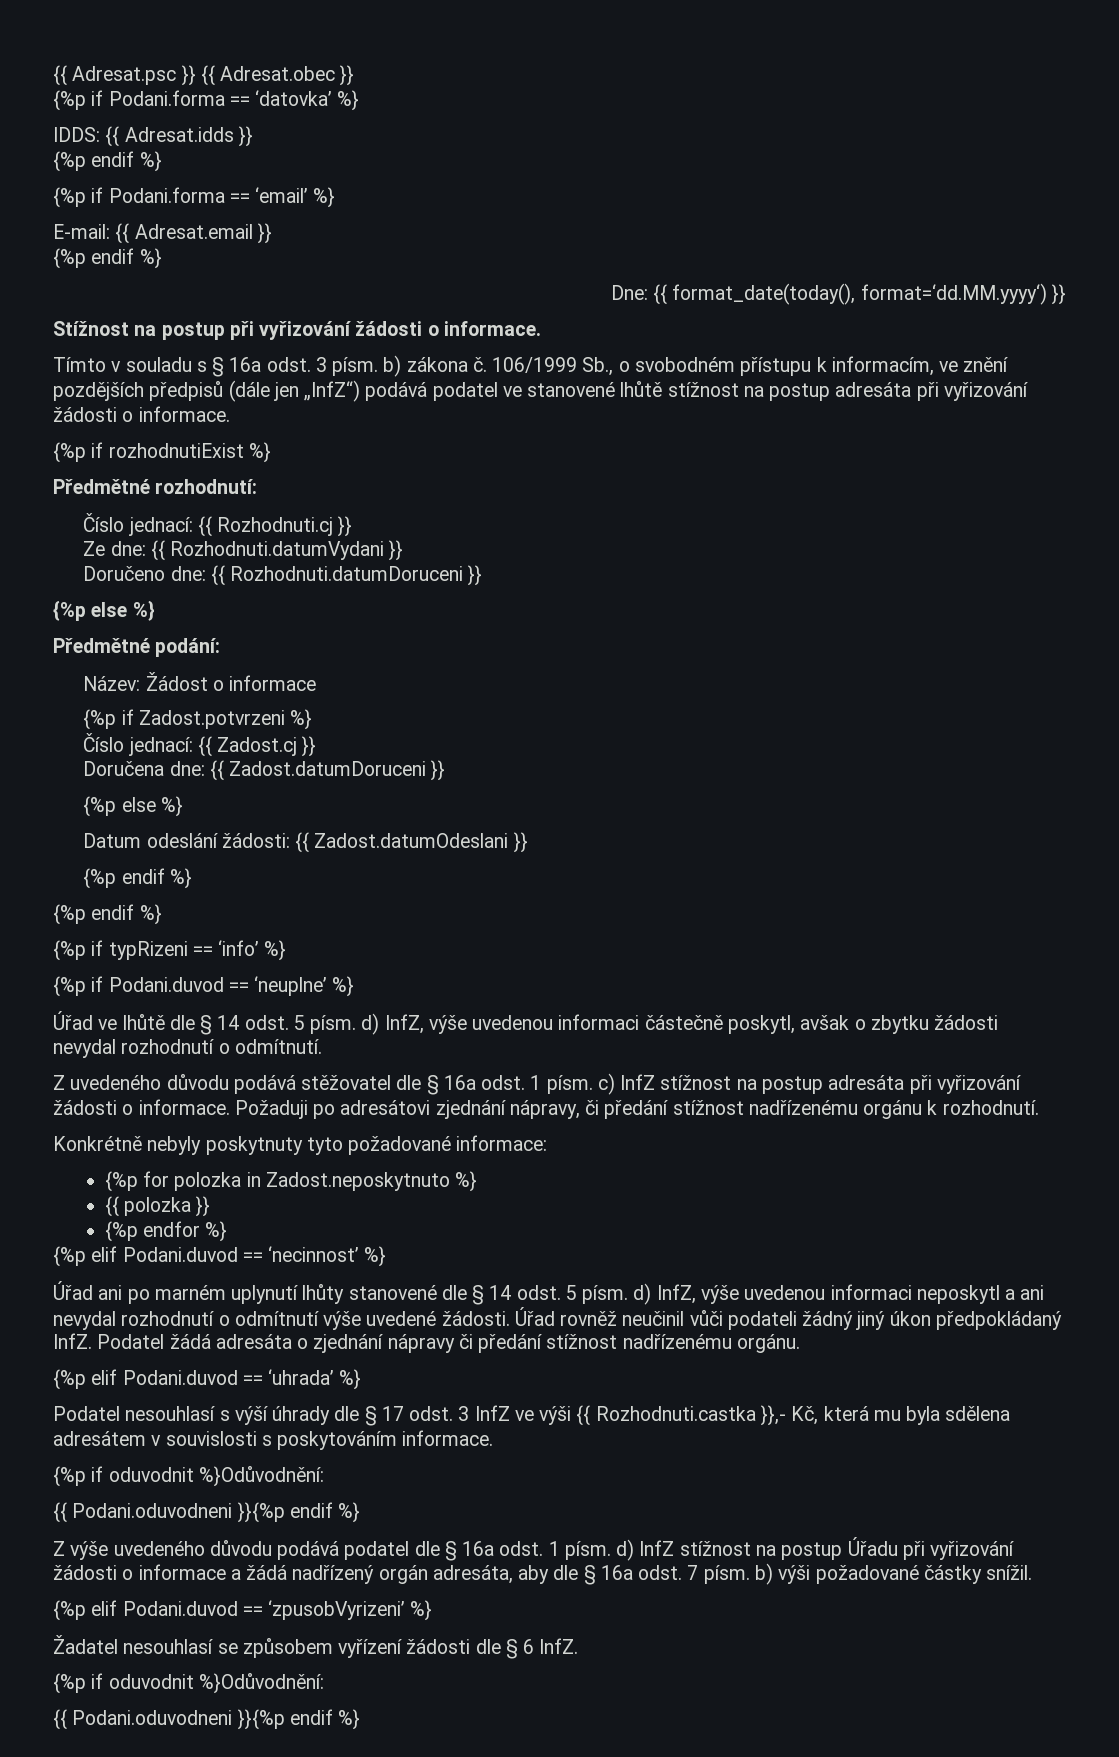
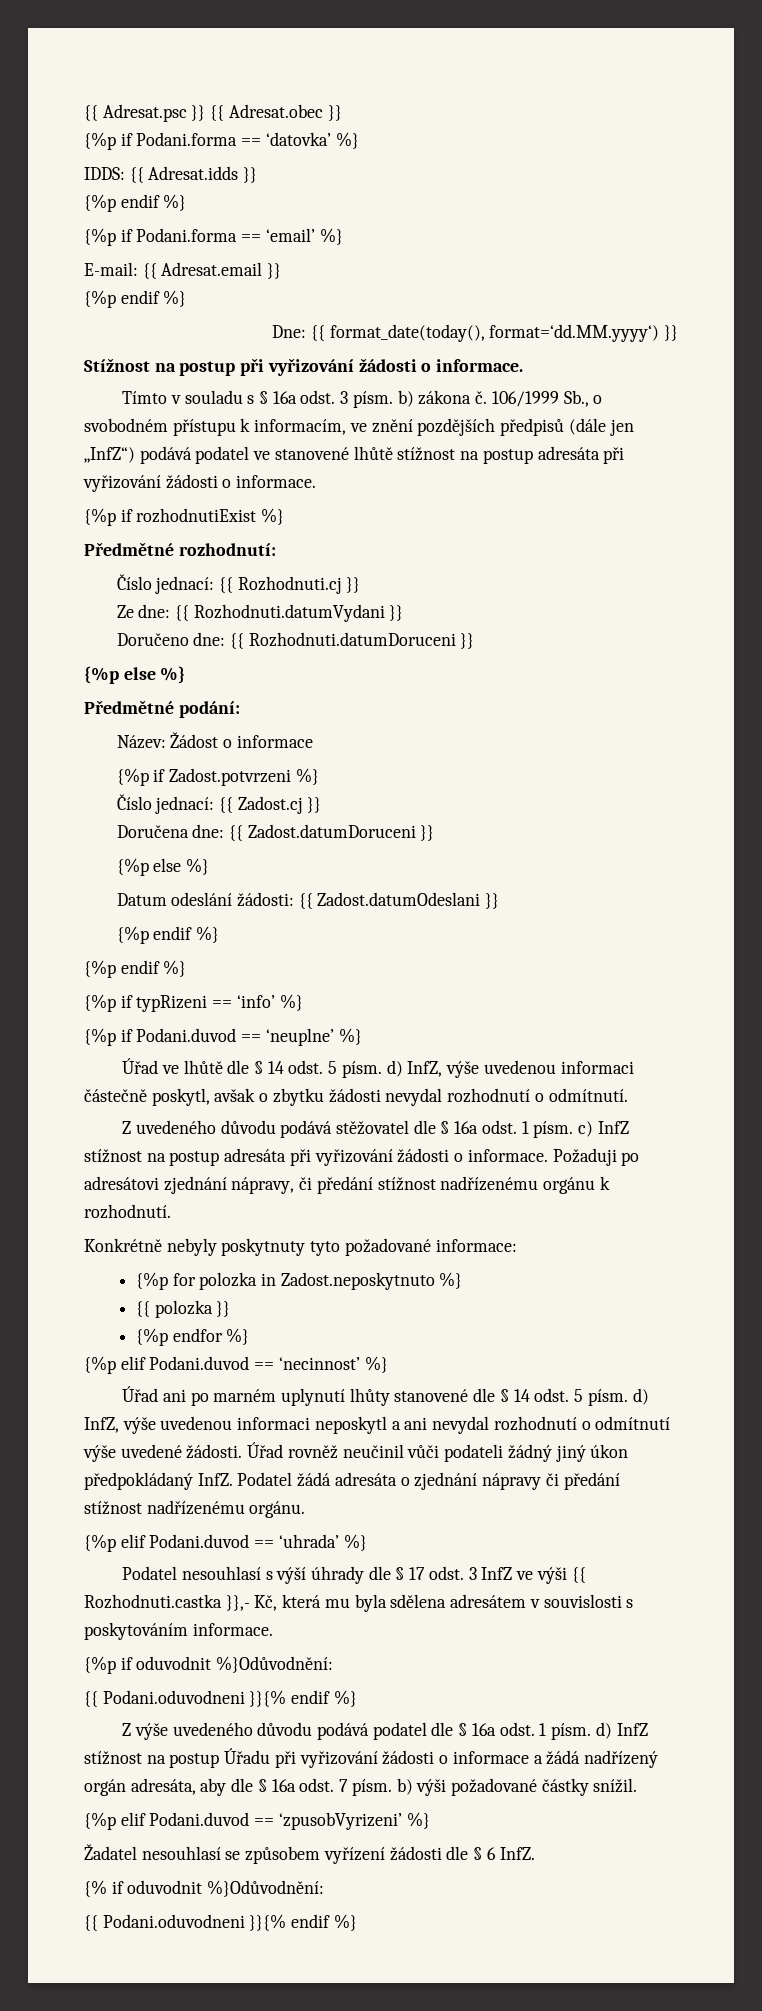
[237,1502,285,1523] }}{%p -> [249,1690,287,1707] }}{%
[53,1673,324,1694] [53,1709,285,1730] {%p if oduvodnit %}Odůvodnění: // {{ Podani.oduvodneni }}{%p -> [84,1880,325,1897] [84,1914,287,1931] {% if oduvodnit %}Odůvodnění: // {{ Podani.oduvodneni }}{%

